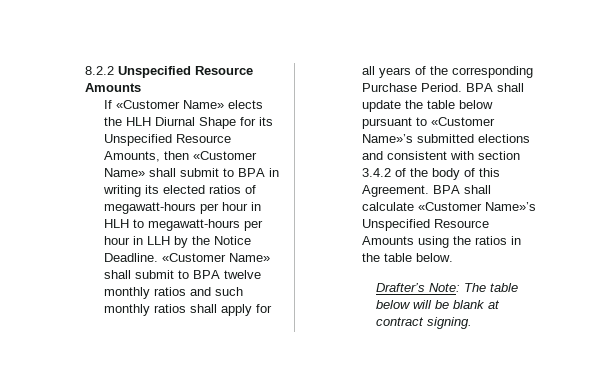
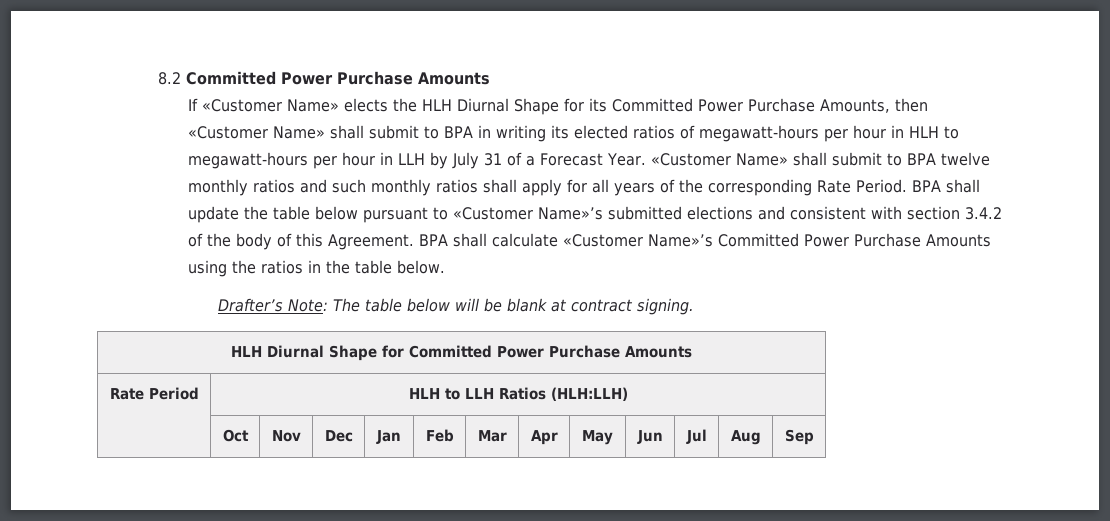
[85,66,254,78] 8.2.2 Unspecified Resource -> [157,71,413,85] 8.2 Committed Power Purchase
[104,134,232,146] Unspecified Resource -> [612,98,816,112] Committed Power Purchase
[192,236,252,245] [104,253,159,262] the Notice Deadline. -> [452,152,647,169] July 31 of a Forecast Year.
[362,83,418,92] Purchase -> [817,180,852,193] Rate
[362,219,490,231] Unspecified Resource -> [718,233,922,247] Committed Power Purchase
(472, 323) none -> [231,345,693,361] [109,387,199,400] [408,387,628,401] [222,429,249,442] [271,430,301,442] [324,430,353,442] [376,430,401,444] [425,429,454,442] [477,430,507,442] [530,430,558,445] [582,430,613,445] [636,430,663,444] [685,429,707,444] [730,430,761,445] [784,429,814,445] // HLH Diurnal Shape for Committed Power Purchase Amounts // Rate Period | HLH to LLH Ratios (HLH:LLH) // | Oct | Nov | Dec | Jan | Feb | Mar | Apr | May | Jun | Jul | Aug | Sep

